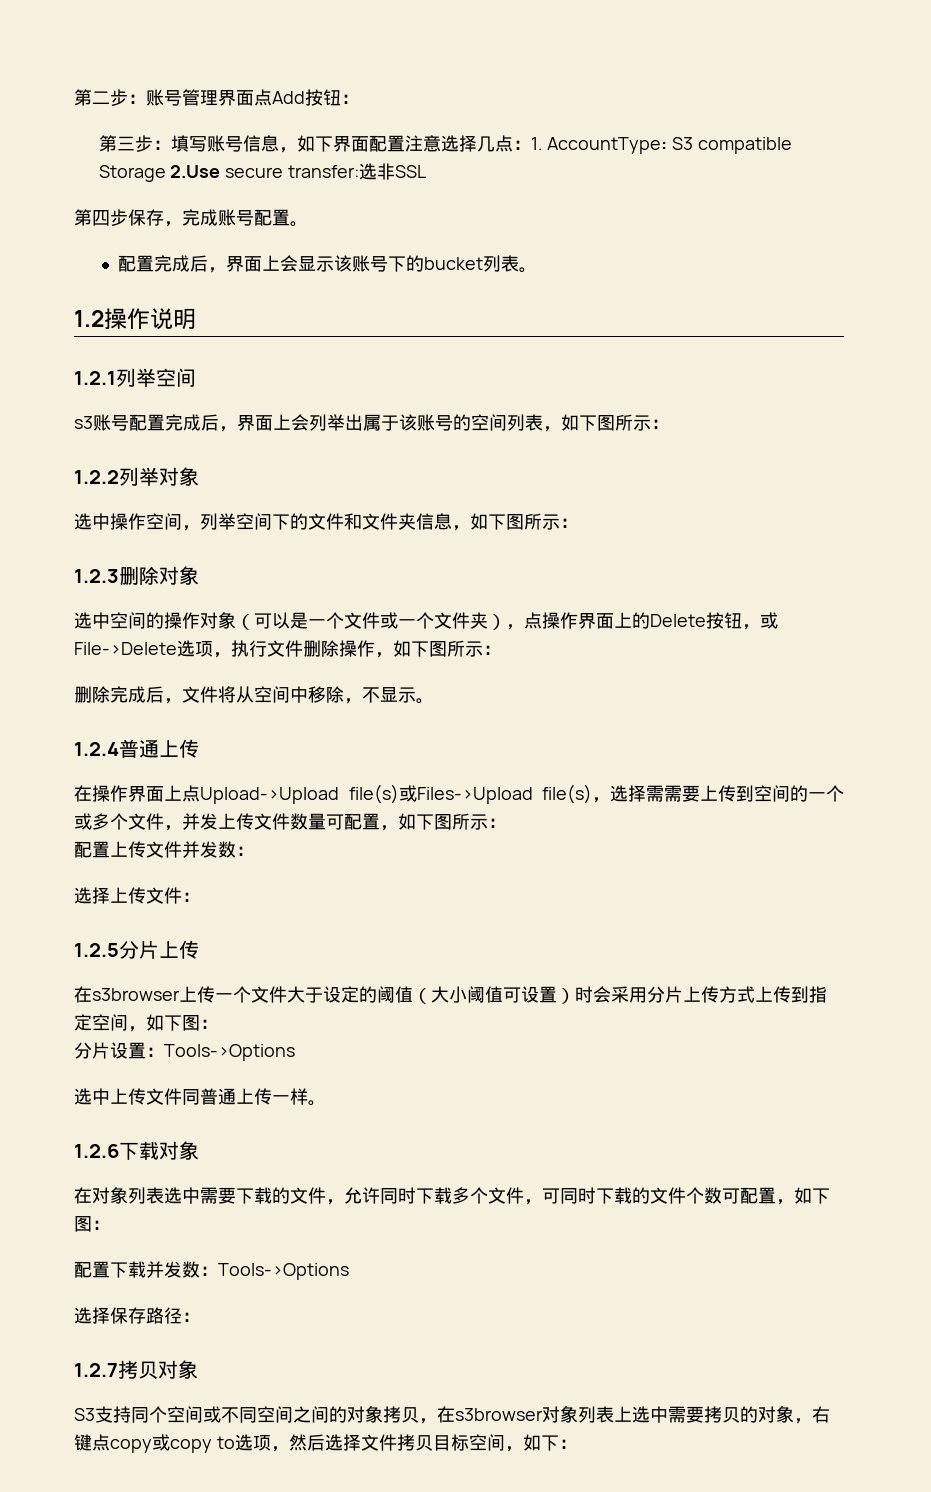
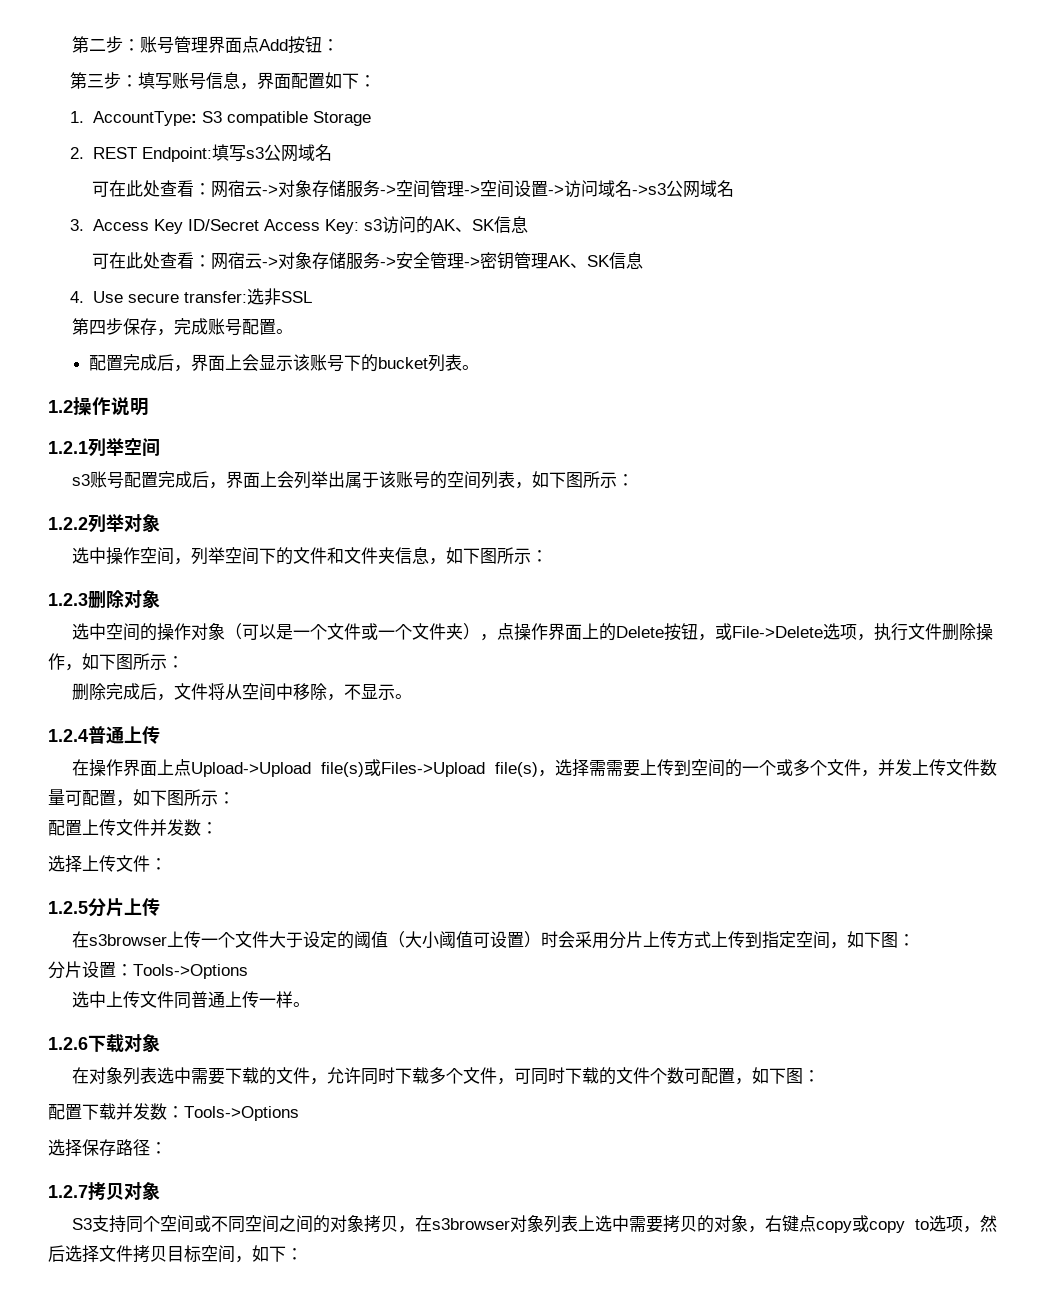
[296,135,333,152] 如下 -> (258, 86) none
[404,135,531,152] 注意选择几点： -> [325,72,377,89] 如下： //
[170,165,221,178] 2.Use -> [70,144,332,162] [92,180,735,198] [70,216,528,234] [92,252,644,270] [70,291,123,303] // 2. REST Endpoint:填写s3公网域名 // 可在此处查看：网宿云->对象存储服务->空间管理->空间设置->访问域名->s3公网域名 // 3. Access Key ID/Secret Access Key: s3访问的AK、SK信息 // 可在此处查看：网宿云->对象存储服务->安全管理->密钥管理AK、SK信息 // 4. Use

